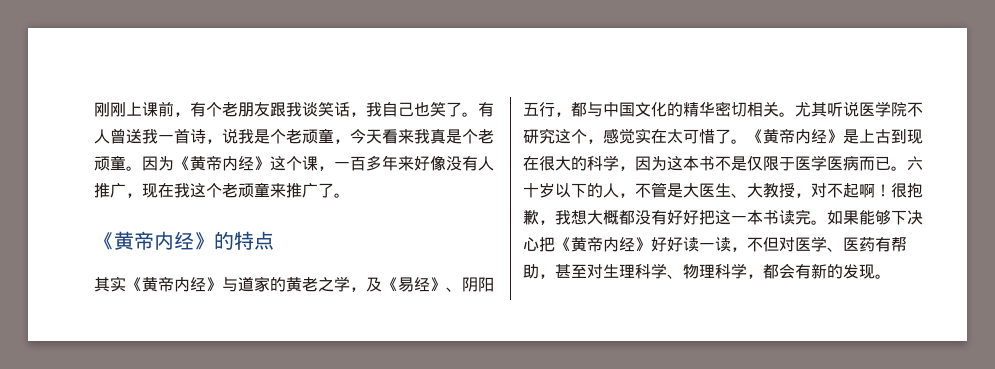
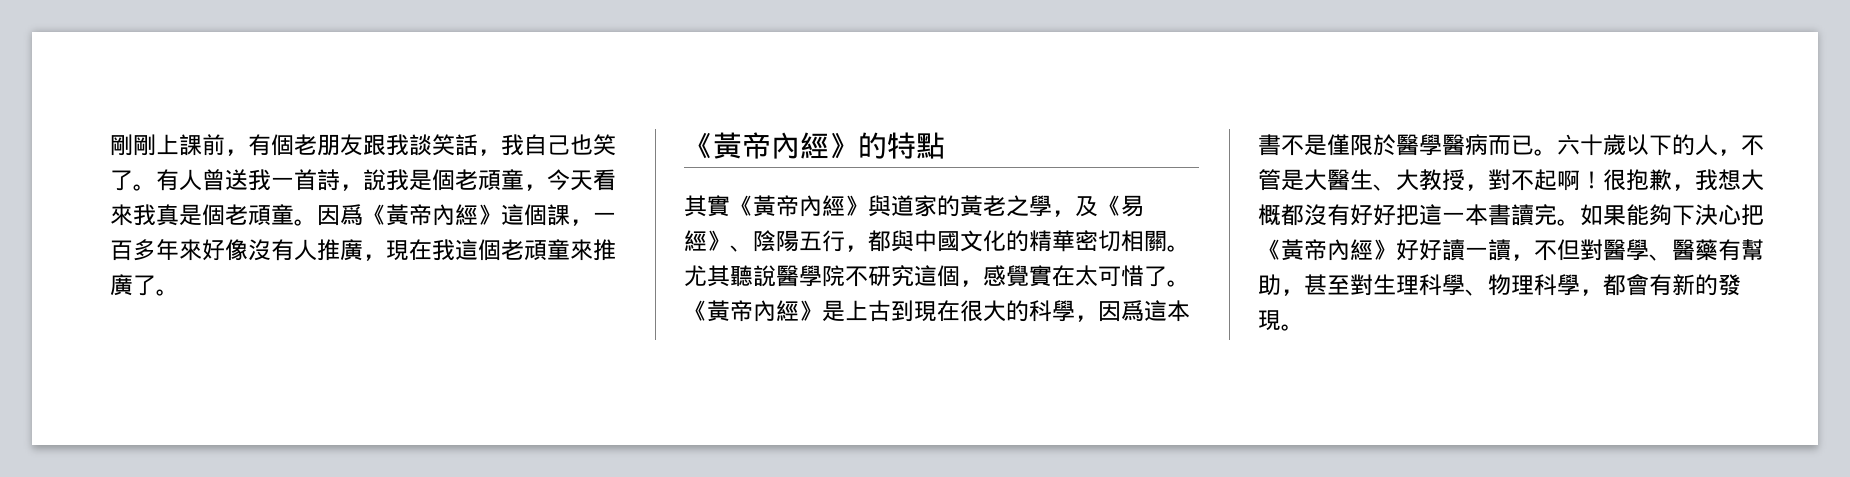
[94,101,222,117] 刚刚上课前，有个 -> [110,134,294,156] 剛剛上課前，有個
[302,101,350,117] 谈笑话 -> [409,134,478,156] 談笑話
[190,128,494,144] [94,155,494,171] [94,182,350,198] [94,231,274,250] [94,276,494,292] 诗，说我是个老顽童，今天看来我真是个老顽童。因为《黄帝内经》这个课，一百多年来好像没有人推广，现在我这个老顽童来推广了。 // 《黄帝内经》的特点 // 其实《黄帝内经》与道家的黄老之学，及《易经》、阴阳 -> [317,169,616,191] [110,204,616,226] [110,239,616,261] [110,274,179,296] [684,132,945,159] [684,195,1144,217] [684,230,799,252] 詩，說我是個老頑童，今天看來我真是個老頑童。因爲《黃帝內經》這個課，一百多年來好像沒有人推廣，現在我這個老頑童來推廣了。 // 《黃帝內經》的特點 // 其實《黃帝內經》與道家的黃老之學，及《易經》、陰陽
[587,102,635,117] 与中国 -> [891,230,960,252] 與中國
[699,101,923,117] [523,128,651,144] 华密切相关。尤其听说医学院不研究这个，感觉实 -> [1052,230,1190,252] [684,265,1052,287] 華密切相關。尤其聽說醫學院不研究這個，感覺實
[763,128,827,144] 黄帝内经 -> [707,300,799,322] 黃帝內經
[907,129,923,144] 现 -> [914,301,937,322] 現
[603,155,843,171] 学，因为这本书不是仅限于医学医 -> [1052,300,1190,322] [1258,134,1465,156] 學，因爲這本書不是僅限於醫學醫
[539,183,555,198] 岁 -> [1603,134,1626,156] 歲
[699,183,715,197] 医 -> [1327,169,1350,191] 醫
[811,183,827,198] 对 -> [1488,169,1511,191] 對
[635,210,651,225] 没 -> [1304,204,1327,226] 沒
[715,209,923,225] [523,236,907,252] [523,263,875,279] 这一本书读完。如果能够下决心把《黄帝内经》好好读一读，不但对医学、医药有帮助，甚至对生理科学、物理科学，都会有新的发现 -> [1419,204,1764,226] [1258,239,1764,261] [1258,274,1741,296] [1258,310,1281,331] 這一本書讀完。如果能夠下決心把《黃帝內經》好好讀一讀，不但對醫學、醫藥有幫助，甚至對生理科學、物理科學，都會有新的發現

